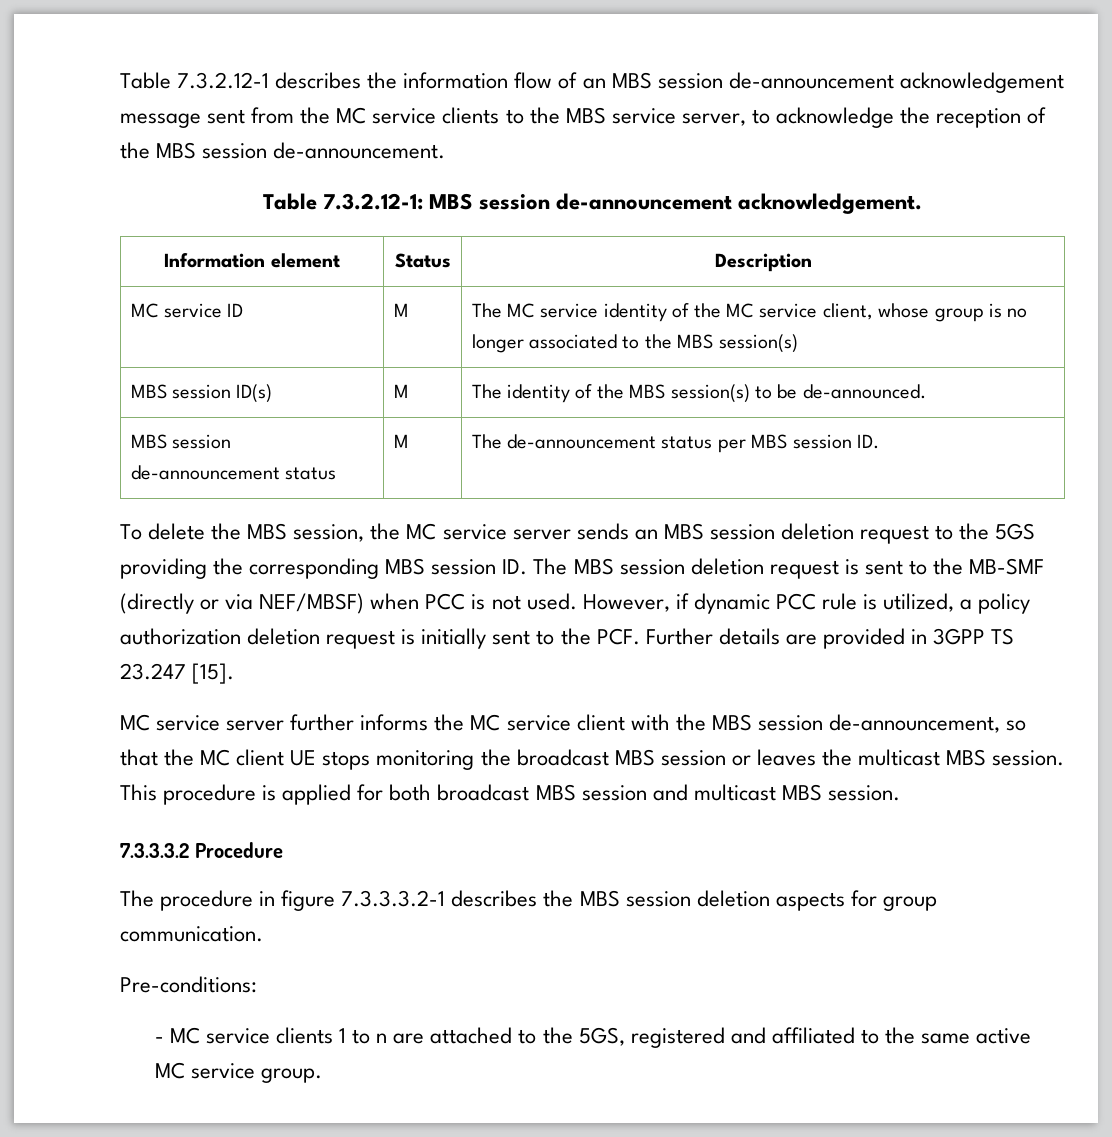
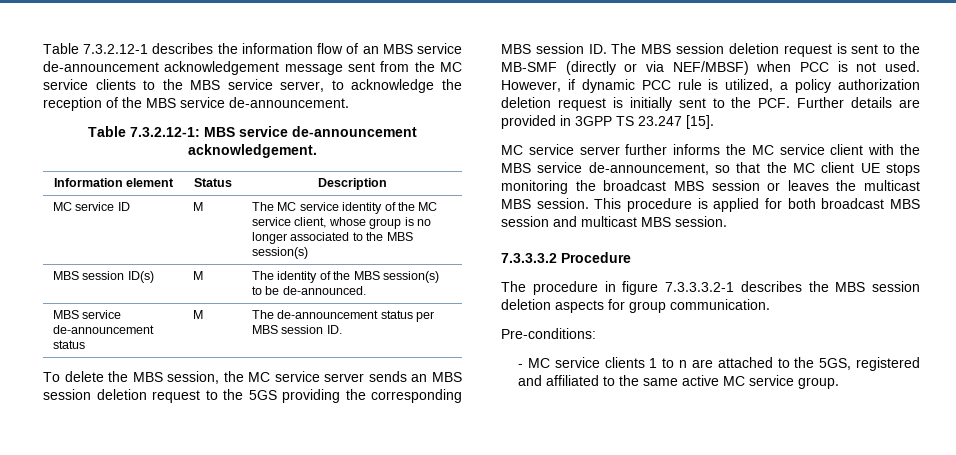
[657,73,723,89] session -> [417,43,463,54] service
[202,143,268,159] session -> [180,97,225,108] service
[479,194,551,210] session -> [239,126,288,137] service
[172,434,232,449] session -> [82,310,122,319] service
[757,715,823,731] session -> [537,162,583,173] service

